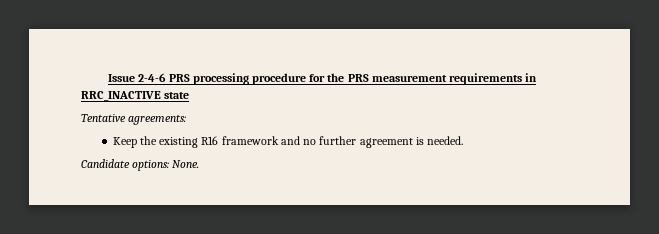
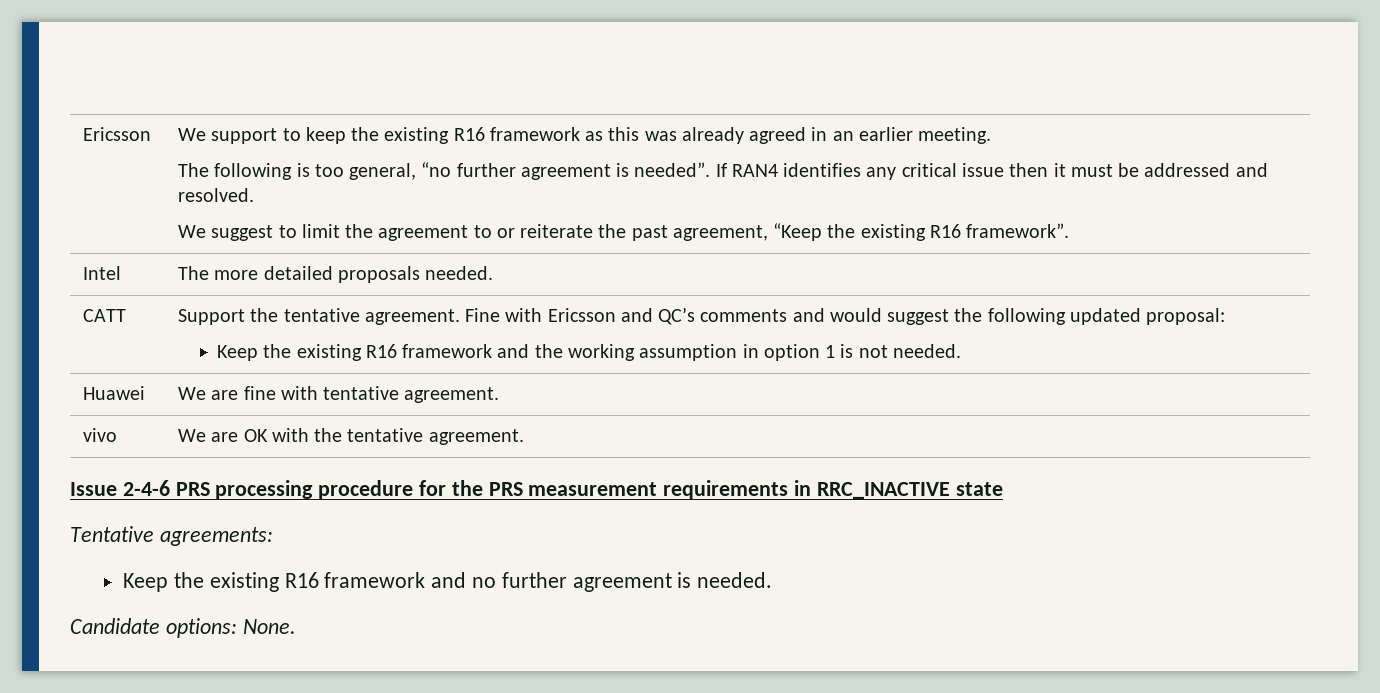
(108, 78) none -> [83,127,152,141] [178,127,992,144] [178,162,1268,180] [178,188,255,202] [178,223,1070,241] [83,266,122,280] [178,266,494,283] [83,309,127,322] [178,307,1226,325] [217,344,961,361] [83,386,146,400] [178,386,500,403] [83,428,118,442] [178,428,524,445] Ericsson | We support to keep the existing R16 framework as this was already agreed in an earlier meeting. // The following is too general, “no further agreement is needed”. If RAN4 identifies any critical issue then it must be addressed and resolved. // We suggest to limit the agreement to or reiterate the past agreement, “Keep the existing R16 framework”. // Intel | The more detailed proposals needed. // CATT | Support the tentative agreement. Fine with Ericsson and QC’s comments and would suggest the following updated proposal: // Keep the existing R16 framework and the working assumption in option 1 is not needed. // Huawei | We are fine with tentative agreement. // vivo | We are OK with the tentative agreement. //

